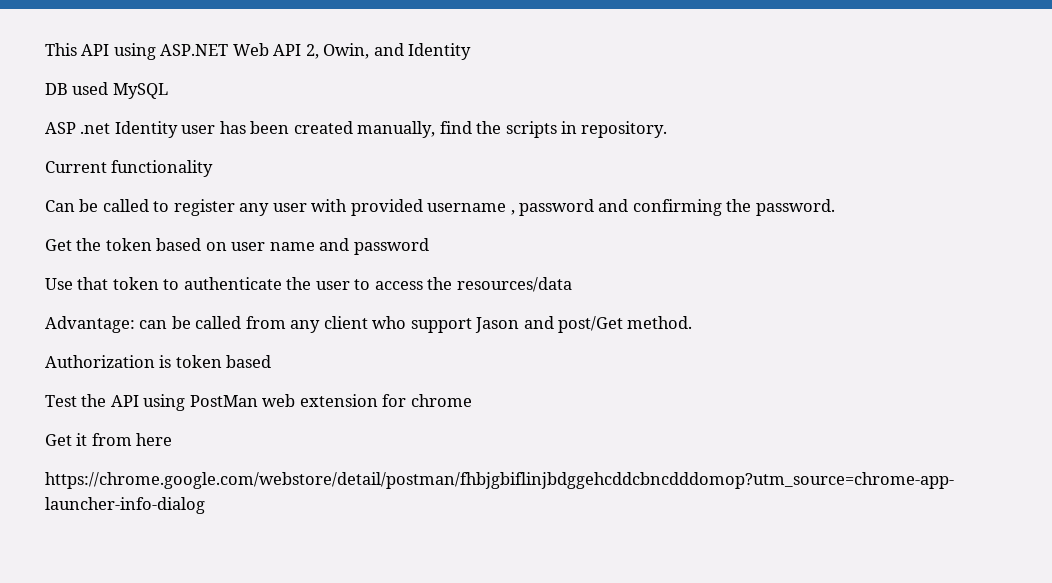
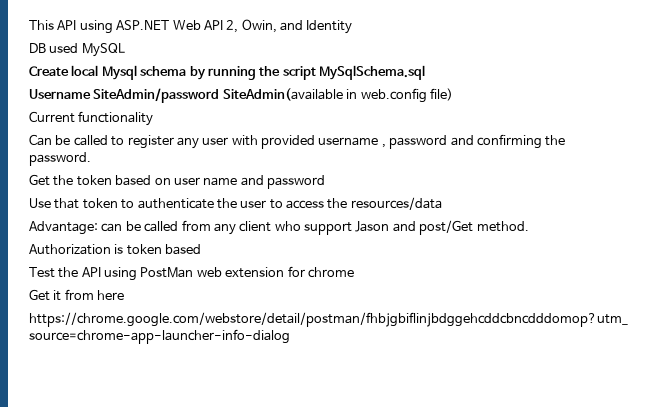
[45,121,668,138] ASP .net Identity user has been created manually, find the scripts in repository. -> [29,65,425,80] [29,88,453,103] Create local Mysql schema by running the script MySqlSchema.sql // Username SiteAdmin/password SiteAdmin(available in web.config file)

